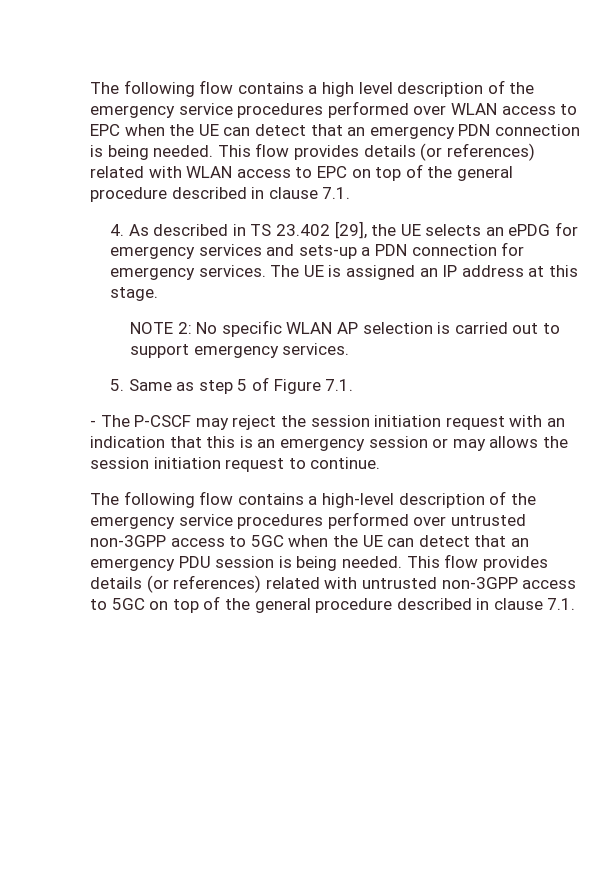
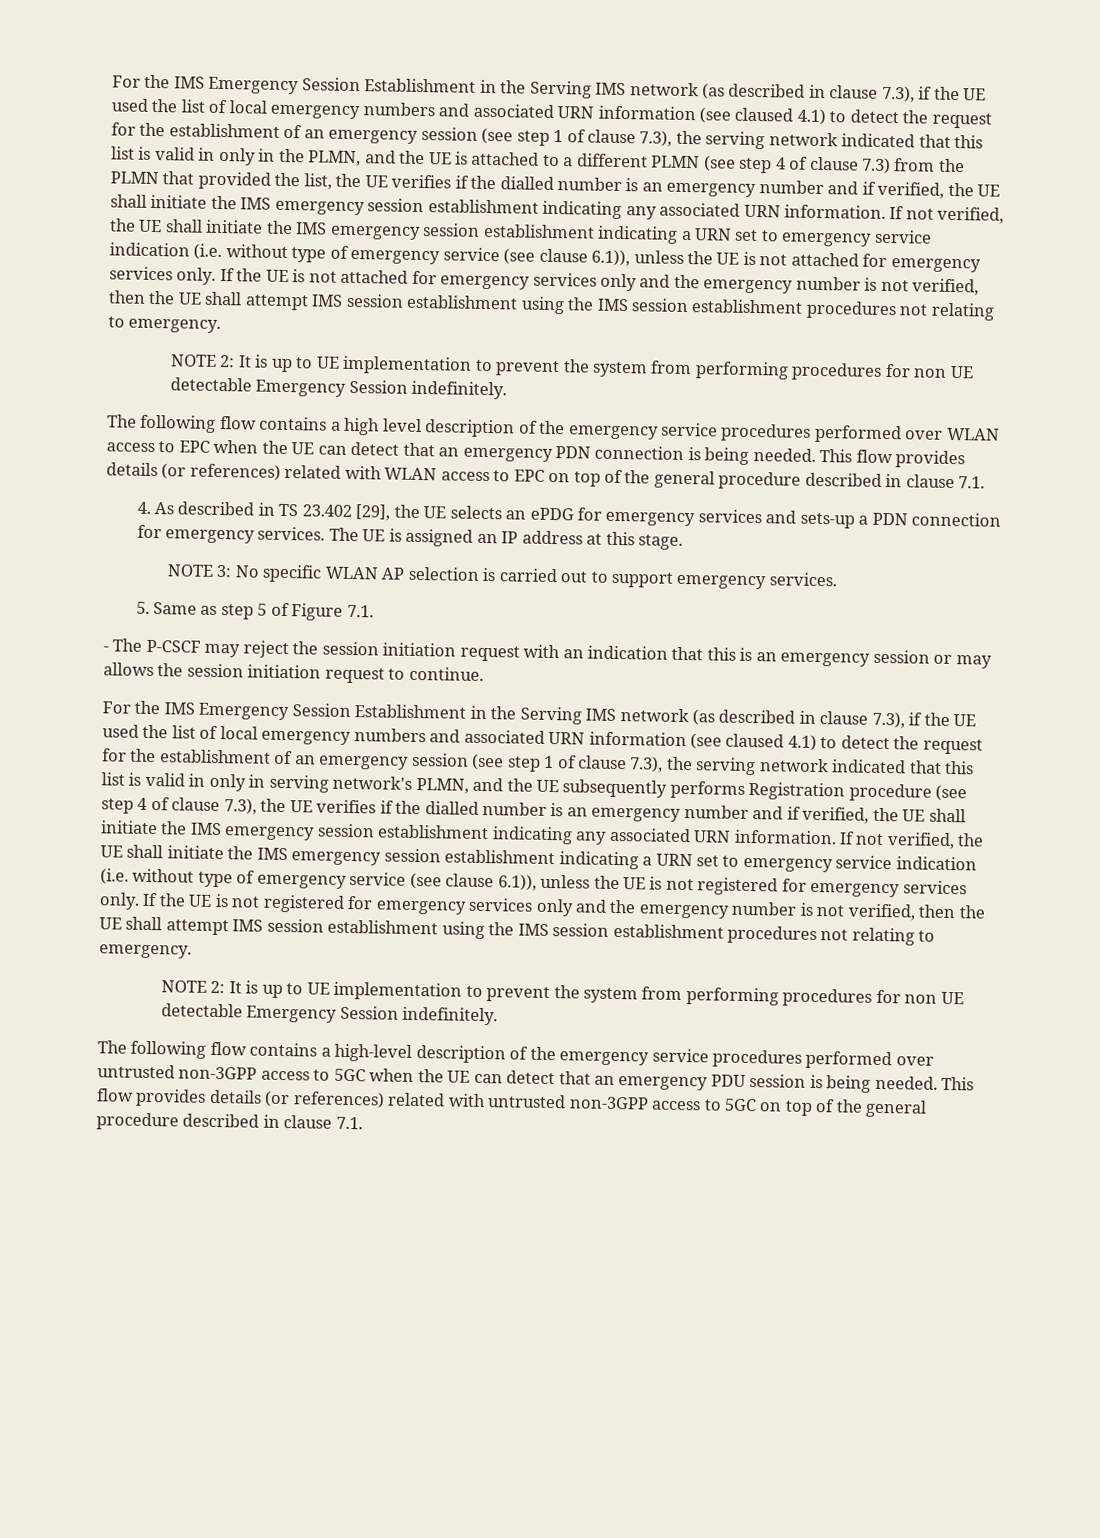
(90, 88) none -> [112,74,987,103] [111,98,992,129] [111,122,984,150] [111,146,965,175] [110,171,1001,199] [110,194,1005,224] [110,218,932,247] [109,242,981,273] [109,266,980,296] [108,290,995,321] [108,316,222,334] [170,354,974,381] [169,377,508,400] For the IMS Emergency Session Establishment in the Serving IMS network (as described in clause 7.3), if the UE used the list of local emergency numbers and associated URN information (see claused 4.1) to detect the request for the establishment of an emergency session (see step 1 of clause 7.3), the serving network indicated that this list is valid in only in the PLMN, and the UE is attached to a different PLMN (see step 4 of clause 7.3) from the PLMN that provided the list, the UE verifies if the dialled number is an emergency number and if verified, the UE shall initiate the IMS emergency session establishment indicating any associated URN information. If not verified, the UE shall initiate the IMS emergency session establishment indicating a URN set to emergency service indication (i.e. without type of emergency service (see clause 6.1)), unless the UE is not attached for emergency services only. If the UE is not attached for emergency services only and the emergency number is not verified, then the UE shall attempt IMS session establishment using the IMS session establishment procedures not relating to emergency. // NOTE 2: It is up to UE implementation to prevent the system from performing procedures for non UE detectable Emergency Session indefinitely. //
[177,322,192,334] 2: -> [216,564,233,578] 3:
(381, 463) none -> [102,700,977,729] [102,724,983,755] [102,748,975,776] [101,772,968,802] [101,797,966,824] [100,820,985,850] [100,844,977,873] [100,868,967,898] [99,892,985,921] [99,916,936,946] [99,944,192,959] [160,980,964,1007] [160,1003,499,1026] // For the IMS Emergency Session Establishment in the Serving IMS network (as described in clause 7.3), if the UE used the list of local emergency numbers and associated URN information (see claused 4.1) to detect the request for the establishment of an emergency session (see step 1 of clause 7.3), the serving network indicated that this list is valid in only in serving network's PLMN, and the UE subsequently performs Registration procedure (see step 4 of clause 7.3), the UE verifies if the dialled number is an emergency number and if verified, the UE shall initiate the IMS emergency session establishment indicating any associated URN information. If not verified, the UE shall initiate the IMS emergency session establishment indicating a URN set to emergency service indication (i.e. without type of emergency service (see clause 6.1)), unless the UE is not registered for emergency services only. If the UE is not registered for emergency services only and the emergency number is not verified, then the UE shall attempt IMS session establishment using the IMS session establishment procedures not relating to emergency. // NOTE 2: It is up to UE implementation to prevent the system from performing procedures for non UE detectable Emergency Session indefinitely.

